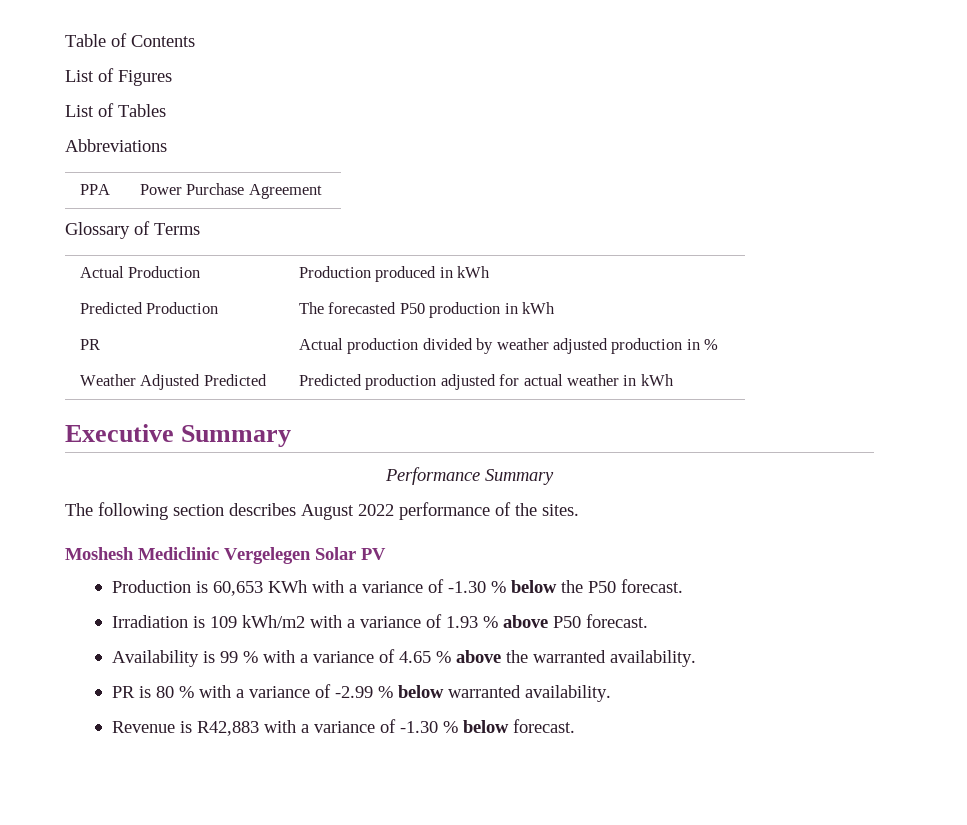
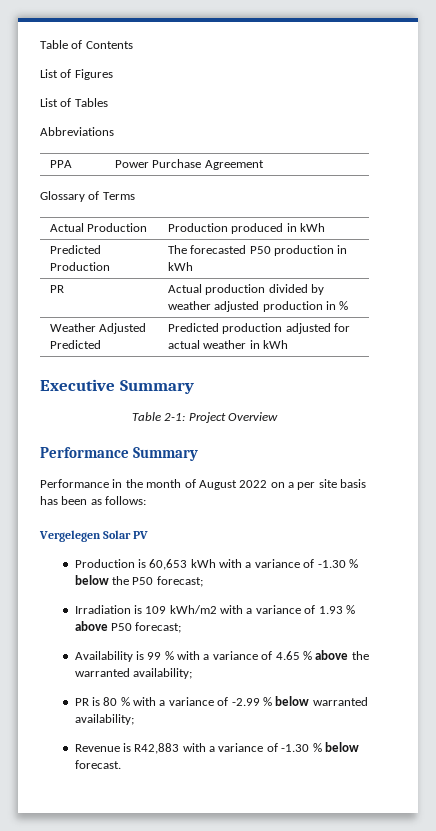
[385,467,554,485] [65,502,579,520] [65,547,219,560] Performance Summary // The following section describes August 2022 performance of the sites. // Moshesh Mediclinic -> [131,412,279,423] [40,447,199,461] [40,479,367,490] [40,496,147,505] Table 2-1: Project Overview // Performance Summary // Performance in the month of August 2022 on a per site basis has been as follows: //
[267,580,307,593] KWh -> [190,559,216,568] kWh
[620,579,683,593] forecast. -> [156,576,203,587] forecast;
[585,614,648,628] forecast. -> [135,622,182,633] forecast;
[609,650,696,667] availability. -> [132,668,192,679] availability;
[524,685,611,702] availability. -> [74,714,134,725] availability;

